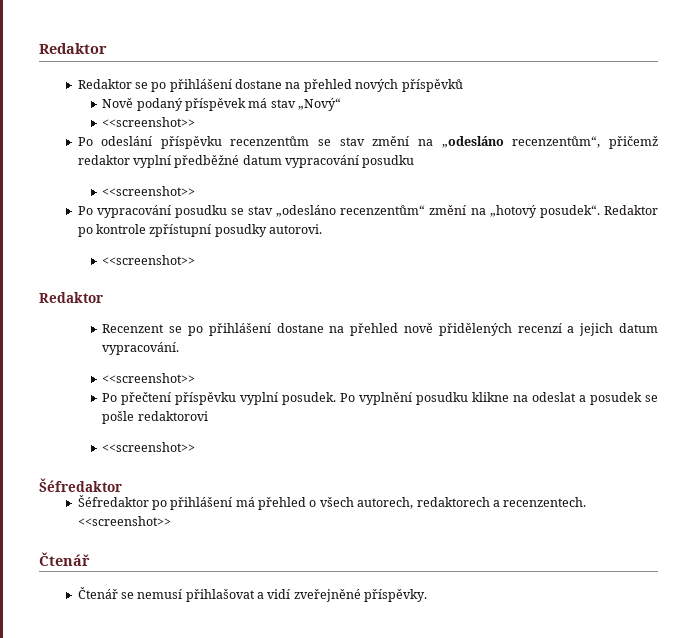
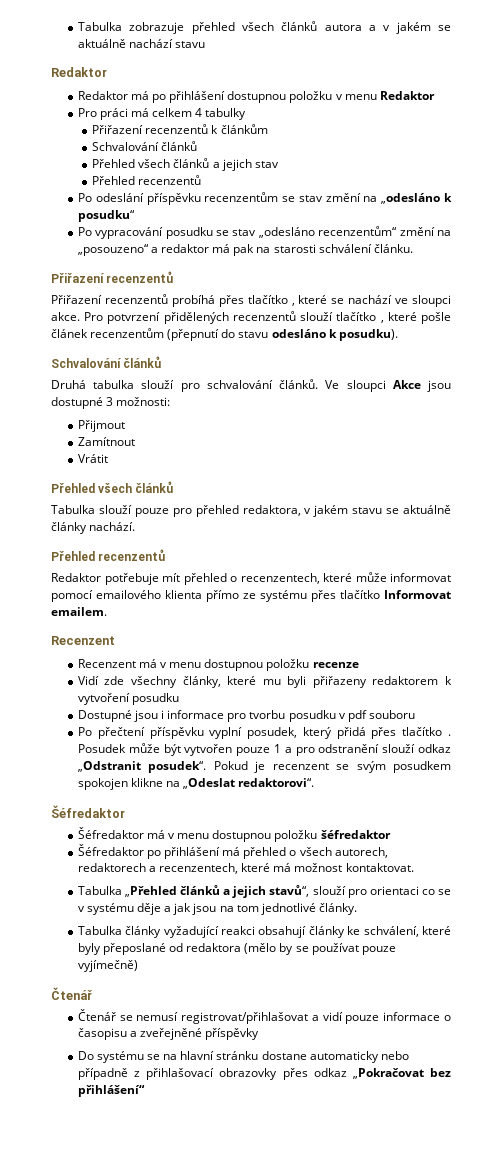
(39, 48) none -> [77,21,451,34] [77,39,206,48] Tabulka zobrazuje přehled všech článků autora a v jakém se aktuálně nachází stavu //
[134,79,463,92] [102,98,342,111] [102,117,196,127] se po přihlášení dostane na přehled nových příspěvků // Nově podaný příspěvek má stav „Nový“ // <<screenshot>> -> [131,91,435,103] [77,108,247,120] [92,124,268,134] [92,141,198,151] [92,158,279,171] [92,175,202,185] má po přihlášení dostupnou položku v menu Redaktor // Pro práci má celkem 4 tabulky // Přiřazení recenzentů k článkům // Schvalování článků // Přehled všech článků a jejich stav // Přehled recenzentů
[512,136,658,149] [77,155,415,168] [102,186,196,196] recenzentům“, přičemž redaktor vyplní předběžné datum vypracování posudku // <<screenshot>> -> [444,193,452,202] [77,210,135,222] k posudku“
[489,205,658,218] [77,224,323,237] [102,255,196,265] [39,292,103,303] [102,323,658,336] [102,342,180,355] [102,373,196,383] [102,392,659,405] [102,411,208,424] [102,442,196,452] [39,478,122,492] „hotový posudek“. Redaktor po kontrole zpřístupní posudky autorovi. // <<screenshot>> // Redaktor // Recenzent se po přihlášení dostane na přehled nově přidělených recenzí a jejich datum vypracování. // <<screenshot>> // Po přečtení příspěvku vyplní posudek. Po vyplnění posudku klikne na odeslat a posudek se pošle redaktorovi // <<screenshot>> // Šéfredaktor -> [77,244,413,256] [51,271,174,283] [51,294,451,307] [51,311,451,324] [51,328,398,341] [51,356,162,368] [51,379,451,392] [51,397,171,409] [77,420,125,432] [77,437,135,446] [77,454,108,463] [51,481,174,493] [51,505,451,517] [51,522,136,534] [51,549,166,561] [51,572,451,585] [51,590,451,602] [51,607,107,616] [51,636,115,645] [77,659,359,671] [77,676,452,688] [77,693,180,705] [77,710,415,722] [77,727,451,739] [77,743,451,756] [77,761,452,773] [77,778,315,790] [51,805,125,818] [77,827,391,842] „posouzeno“ a redaktor má pak na starosti schválení článku. // Přiřazení recenzentů // Přiřazení recenzentů probíhá přes tlačítko , které se nachází ve sloupci akce. Pro potvrzení přidělených recenzentů slouží tlačítko , které pošle článek recenzentům (přepnutí do stavu odesláno k posudku). // Schvalování článků // Druhá tabulka slouží pro schvalování článků. Ve sloupci Akce jsou dostupné 3 možnosti: // Přijmout // Zamítnout // Vrátit // Přehled všech článků // Tabulka slouží pouze pro přehled redaktora, v jakém stavu se aktuálně články nachází. // Přehled recenzentů // Redaktor potřebuje mít přehled o recenzentech, které může informovat pomocí emailového klienta přímo ze systému přes tlačítko Informovat emailem. // Recenzent // Recenzent má v menu dostupnou položku recenze // Vidí zde všechny články, které mu byli přiřazeny redaktorem k vytvoření posudku // Dostupné jsou i informace pro tvorbu posudku v pdf souboru // Po přečtení příspěvku vyplní posudek, který přidá přes tlačítko . Posudek může být vytvořen pouze 1 a pro odstranění slouží odkaz „Odstranit posudek“. Pokud je recenzent se svým posudkem spokojen klikne na „Odeslat redaktorovi“. // Šéfredaktor // Šéfredaktor má v menu dostupnou položku šéfredaktor
[503,497,587,507] [77,516,171,526] recenzentech. <<screenshot>> -> [159,863,414,874] [77,885,451,898] [77,903,357,915] [77,926,451,938] [77,943,396,955] [77,960,138,972] recenzentech, které má možnost kontaktovat. // Tabulka „Přehled článků a jejich stavů“, slouží pro orientaci co se v systému děje a jak jsou na tom jednotlivé články. // Tabulka články vyžadující reakci obsahují články ke schválení, které byly přeposlané od redaktora (mělo by se používat pouze vyjímečně)
[185,589,255,602] přihlašovat -> [181,1012,309,1024] registrovat/přihlašovat
[293,589,428,602] zveřejněné příspěvky. -> [345,1012,451,1024] [77,1028,260,1040] [77,1051,409,1063] [77,1068,451,1080] [77,1085,145,1097] pouze informace o časopisu a zveřejněné příspěvky // Do systému se na hlavní stránku dostane automaticky nebo případně z přihlašovací obrazovky přes odkaz „Pokračovat bez přihlášení“

